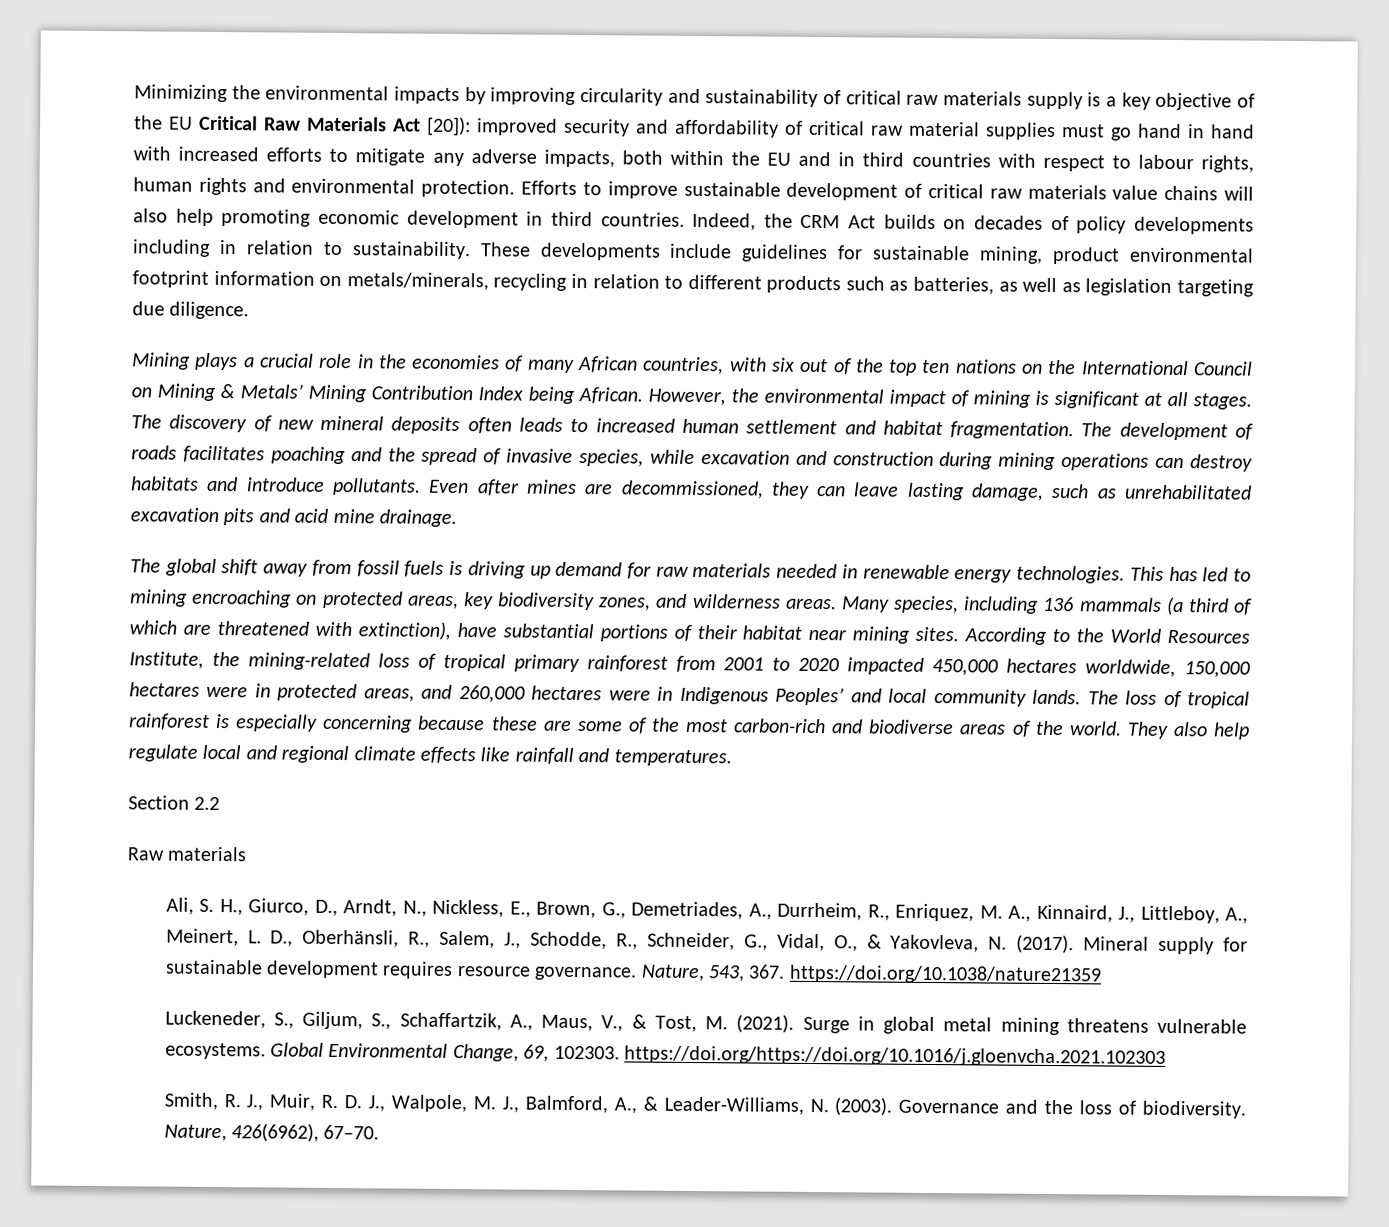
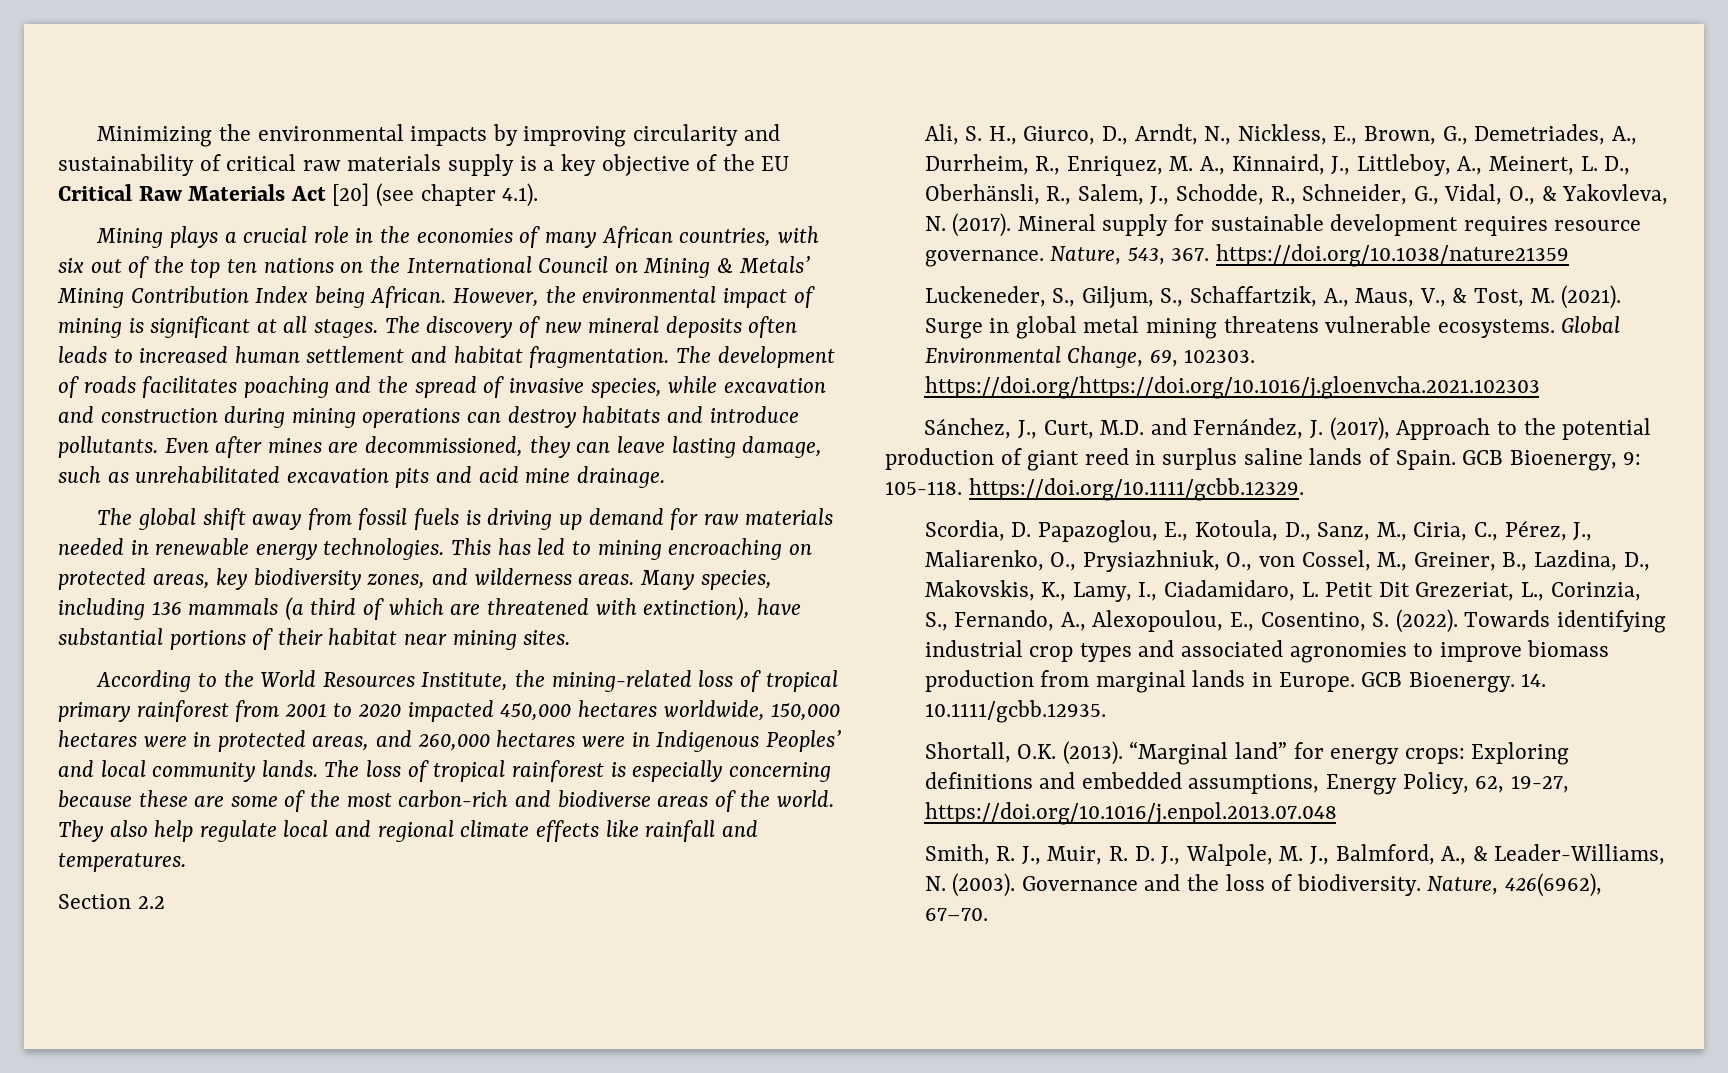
[426,116,1255,141] [133,146,1255,173] [133,177,1254,201] [133,208,1254,235] [132,239,1254,265] [132,270,1255,297] [132,301,250,320] [20]): improved security and affordability of critical raw material supplies must go hand in hand with increased efforts to mitigate any adverse impacts, both within the EU and in third countries with respect to labour rights, human rights and environmental protection. Efforts to improve sustainable development of critical raw materials value chains will also help promoting economic development in third countries. Indeed, the CRM Act builds on decades of policy developments including in relation to sustainability. These developments include guidelines for sustainable mining, product environmental footprint information on metals/minerals, recycling in relation to different products such as batteries, as well as legislation targeting due diligence. -> [332,183,539,207] [20] (see chapter 4.1).
(960, 634) none -> (571, 637) //
[127,846,248,862] // Raw materials -> (165, 902) none
(1166, 1056) none -> [924,417,1652,441] [885,448,1642,471] [885,478,1304,501] [924,520,1593,543] [924,550,1650,572] [924,580,1641,602] [924,609,1667,633] [924,640,1610,663] [924,670,1547,693] [924,700,1106,723] [924,741,1570,765] [924,772,1569,795] [924,802,1337,825] // Sánchez, J., Curt, M.D. and Fernández, J. (2017), Approach to the potential production of giant reed in surplus saline lands of Spain. GCB Bioenergy, 9: 105-118. https://doi.org/10.1111/gcbb.12329. // Scordia, D. Papazoglou, E., Kotoula, D., Sanz, M., Ciria, C., Pérez, J., Maliarenko, O., Prysiazhniuk, O., von Cossel, M., Greiner, B., Lazdina, D., Makovskis, K., Lamy, I., Ciadamidaro, L. Petit Dit Grezeriat, L., Corinzia, S., Fernando, A., Alexopoulou, E., Cosentino, S. (2022). Towards identifying industrial crop types and associated agronomies to improve biomass production from marginal lands in Europe. GCB Bioenergy. 14. 10.1111/gcbb.12935. // Shortall, O.K. (2013). “Marginal land” for energy crops: Exploring definitions and embedded assumptions, Energy Policy, 62, 19-27, https://doi.org/10.1016/j.enpol.2013.07.048

